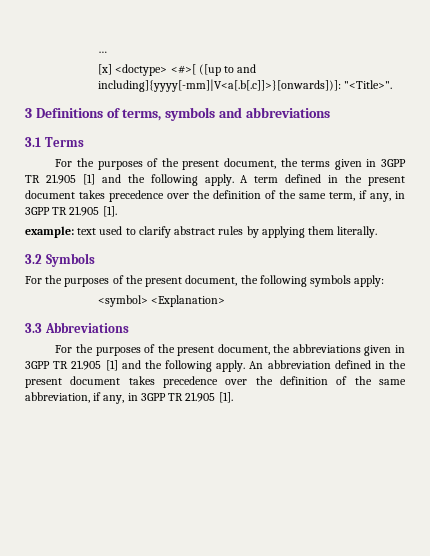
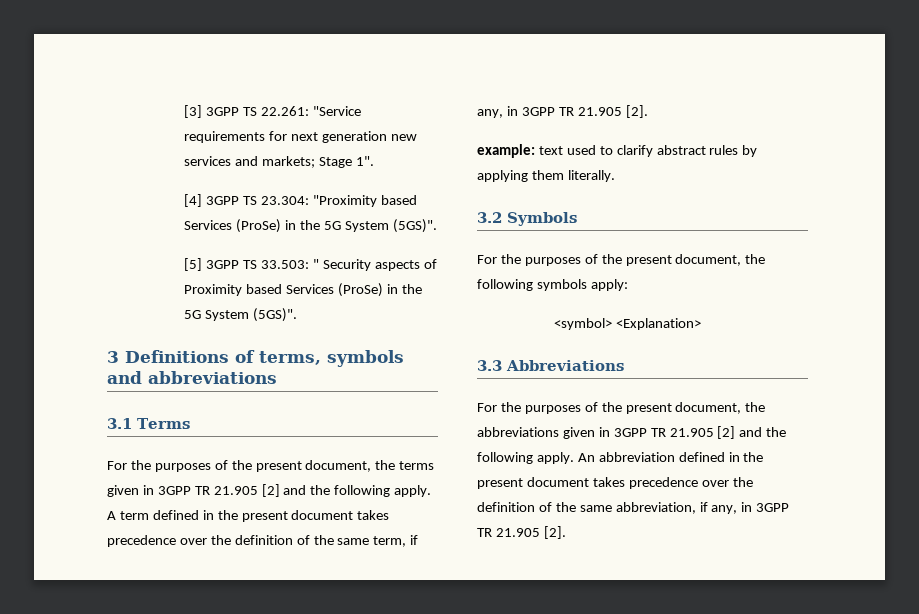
[98,51,108,53] [98,64,257,76] [98,79,393,92] … // [x] <doctype> <#>[ ([up to and including]{yyyy[-mm]|V<a[.b[.c]]>}[onwards])]: "<Title>". -> [184,105,361,118] [184,131,417,143] [184,156,374,168] [184,194,417,207] [184,219,437,233] [184,258,437,271] [184,283,422,297] [184,308,297,322] [3] 3GPP TS 22.261: "Service requirements for next generation new services and markets; Stage 1". // [4] 3GPP TS 23.304: "Proximity based Services (ProSe) in the 5G System (5GS)". // [5] 3GPP TS 33.503: " Security aspects of Proximity based Services (ProSe) in the 5G System (5GS)".
[82,174,95,185] [1] -> [261,484,280,497] [2]
[102,206,117,217] [1]. -> [625,105,648,118] [2].
[105,360,118,371] [1] -> [717,426,736,439] [2]
[218,392,233,403] [1]. -> [543,526,566,539] [2].

